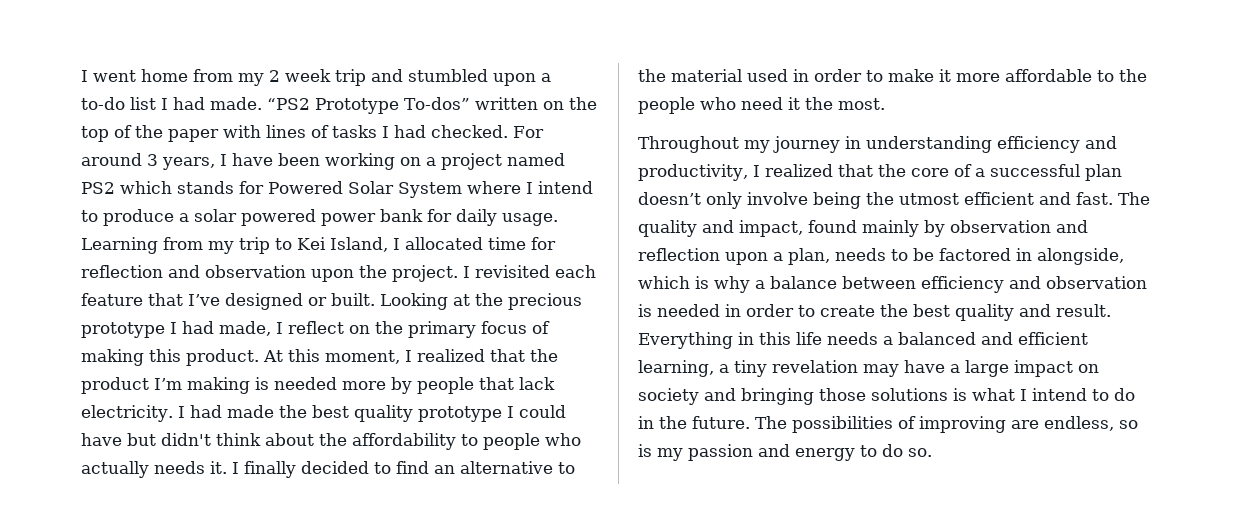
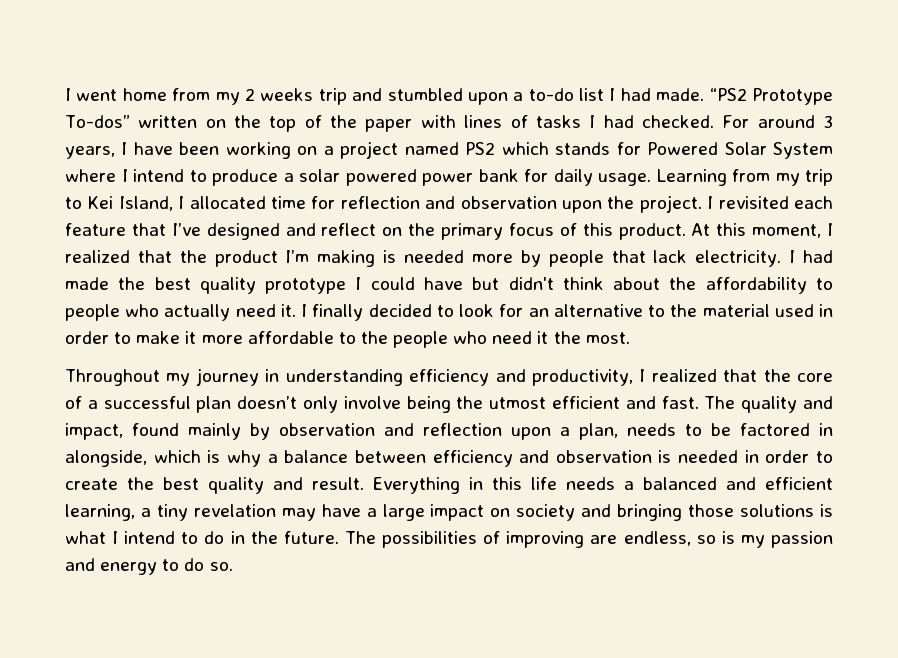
[285,69,331,82] week -> [260,88,314,101] weeks
[308,293,582,310] [81,321,283,338] or built. Looking at the precious prototype I had made, I -> [285,223,316,236] and
[81,349,144,366] making -> (577, 229) none
[154,461,205,474] needs -> [235,304,276,317] need
[396,461,429,474] find -> [459,304,524,317] look for

